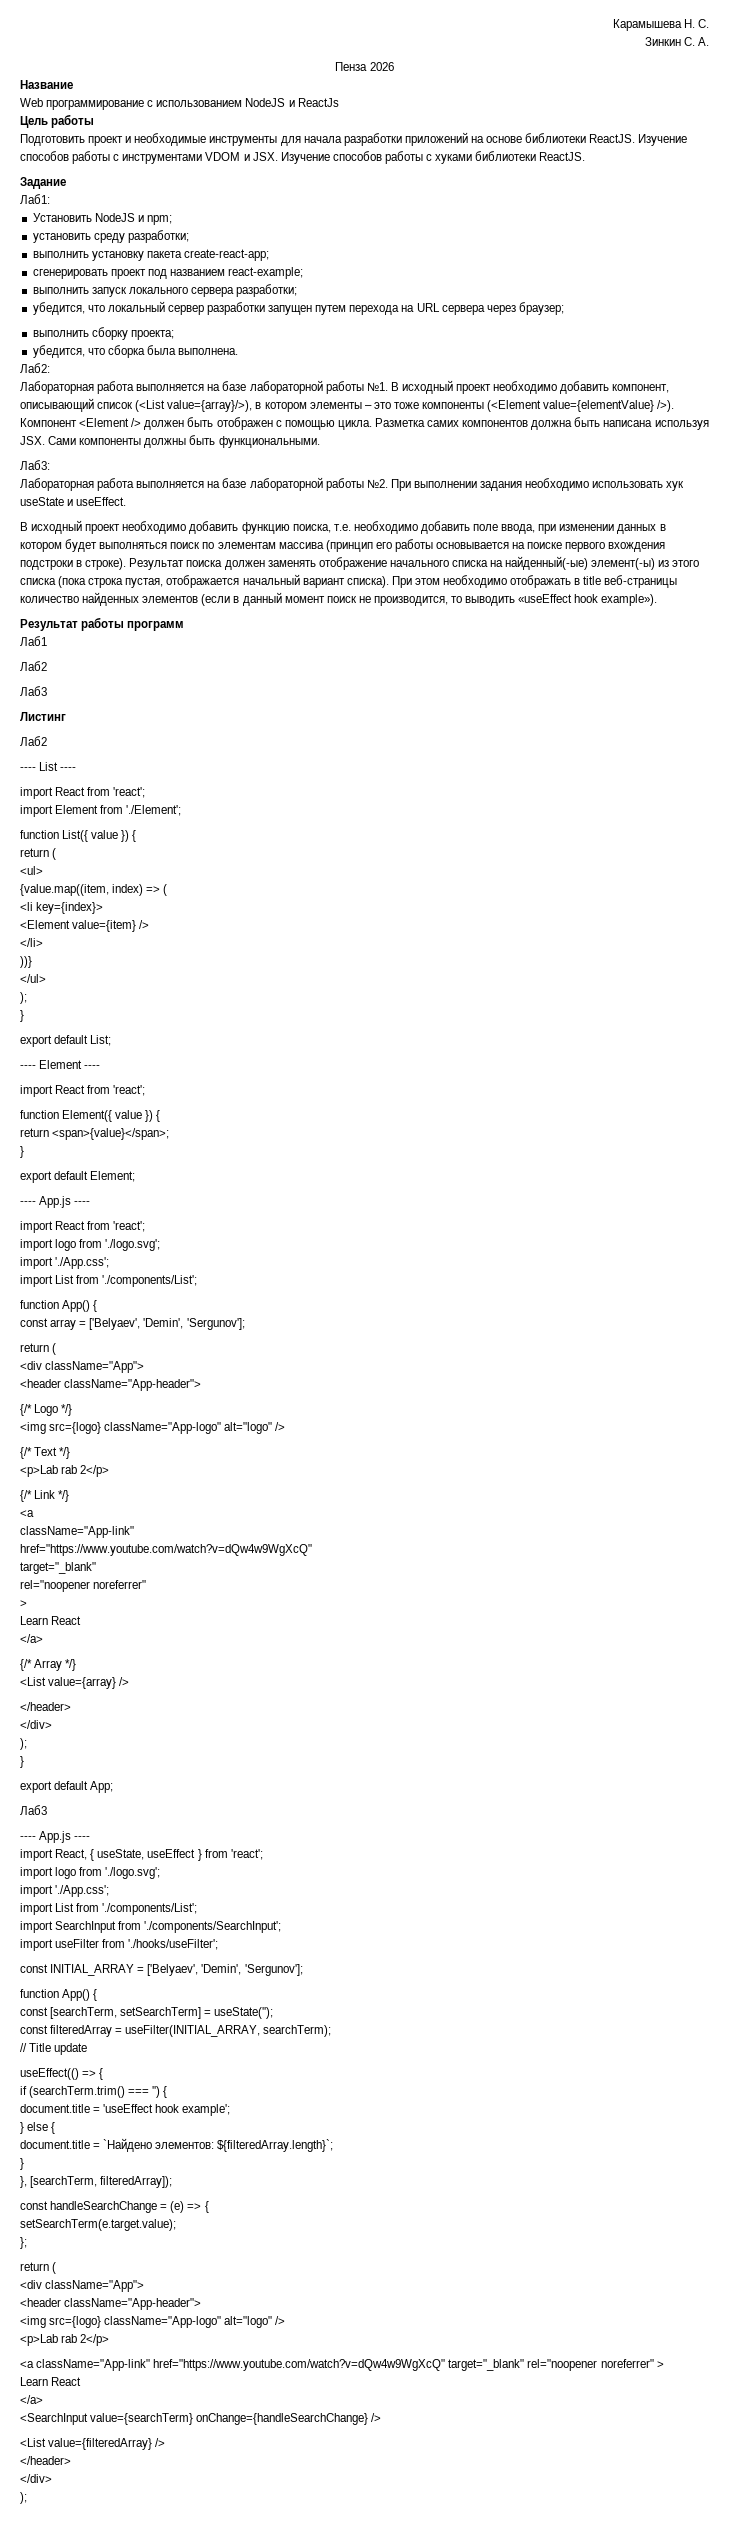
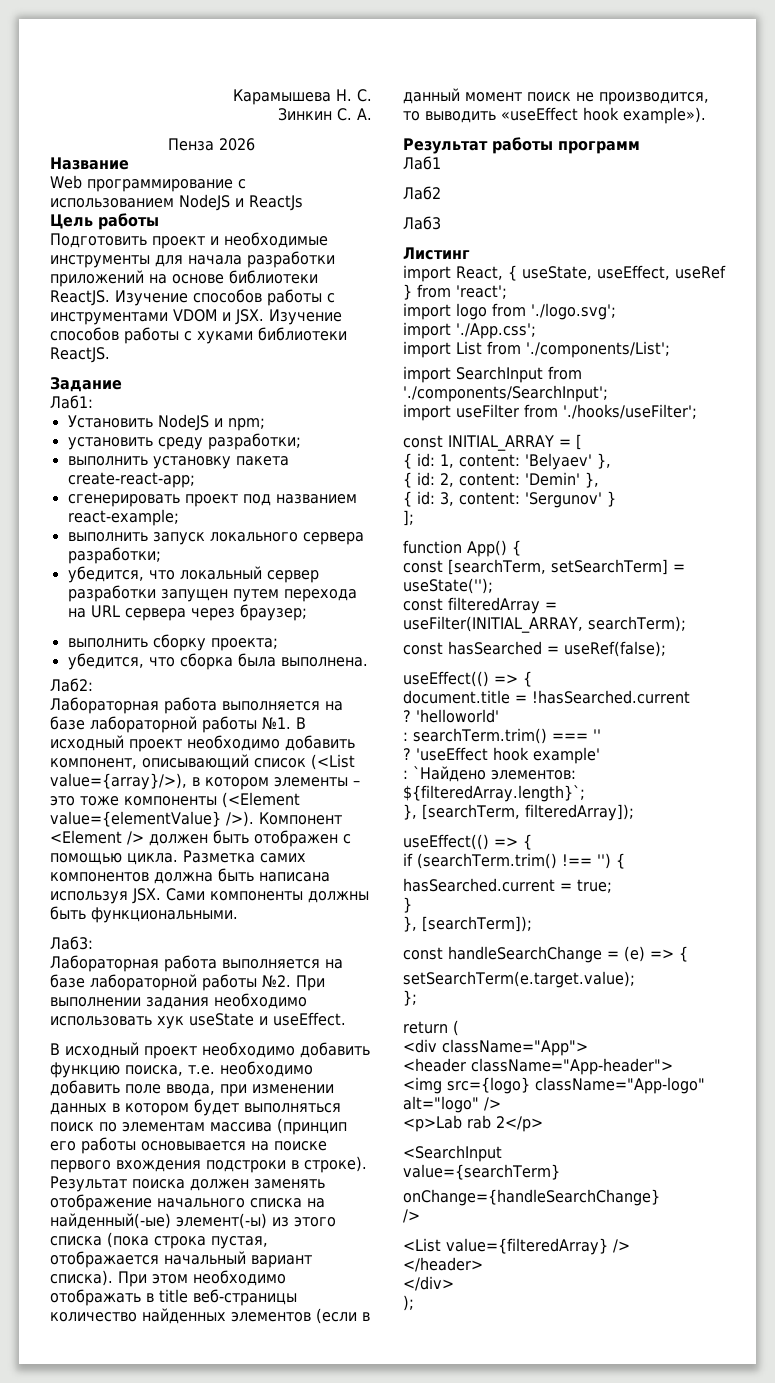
[20,736,47,746] [20,762,77,771] [20,787,146,799] [20,805,182,817] [20,830,137,842] [20,848,57,860] [20,866,43,875] [20,884,168,896] [20,902,104,914] [20,920,150,932] [20,938,43,947] [20,956,32,968] [20,974,46,983] [20,992,27,1004] [20,1010,24,1022] [20,1035,112,1047] [20,1060,101,1069] [20,1085,146,1097] [20,1110,161,1122] [20,1128,170,1140] [20,1146,24,1158] [20,1171,136,1183] [20,1196,91,1208] [20,1221,146,1233] [20,1239,161,1251] [20,1257,110,1269] [20,1275,198,1287] [20,1300,98,1312] [20,1318,245,1330] [20,1343,57,1355] [20,1361,145,1373] [20,1379,202,1391] [20,1404,73,1416] [20,1422,286,1434] [20,1447,71,1459] [20,1465,110,1477] [20,1490,70,1502] [20,1510,34,1517] [20,1526,134,1538] [20,1544,312,1556] [20,1562,96,1574] [20,1580,147,1592] [20,1600,27,1607] [20,1616,82,1625] [20,1634,43,1643] [20,1659,77,1671] [20,1677,130,1689] [20,1702,71,1711] [20,1720,52,1729] [20,1738,27,1750] [20,1756,24,1768] [20,1781,114,1793] [20,1805,47,1815] [20,1831,91,1843] // Лаб2 // ---- List ---- // import React from 'react'; // import Element from './Element'; // function List({ value }) { // return ( // <ul> // {value.map((item, index) => ( // <li key={index}> // <Element value={item} /> // </li> // ))} // </ul> // ); // } // export default List; // ---- Element ---- // import React from 'react'; // function Element({ value }) { // return <span>{value}</span>; // } // export default Element; // ---- App.js ---- // import React from 'react'; // import logo from './logo.svg'; // import './App.css'; // import List from './components/List'; // function App() { // const array = ['Belyaev', 'Demin', 'Sergunov']; // return ( // <div className="App"> // <header className="App-header"> // {/* Logo */} // <img src={logo} className="App-logo" alt="logo" /> // {/* Text */} // <p>Lab rab 2</p> // {/* Link */} // <a // className="App-link" // href="https://www.youtube.com/watch?v=dQw4w9WgXcQ" // target="_blank" // rel="noopener noreferrer" // > // Learn React // </a> // {/* Array */} // <List value={array} /> // </header> // </div> // ); // } // export default App; // Лаб3 // ---- App.js ---- -> (470, 253) none
[147,1849,196,1858] useEffect -> [597,265,726,280] useEffect, useRef
[147,1964,303,1976] ['Belyaev', 'Demin', 'Sergunov']; -> [575,434,582,450] [403,453,611,470] [403,472,599,488] [403,491,616,508] [403,510,414,526] [ // { id: 1, content: 'Belyaev' }, // { id: 2, content: 'Demin' }, // { id: 3, content: 'Sergunov' } // ];
[20,2043,88,2055] // Title update -> [403,641,666,657] [403,671,532,687] [403,690,690,704] [403,709,499,723] [403,728,601,744] [403,747,600,764] [403,766,576,782] [403,785,585,802] [403,804,634,821] const hasSearched = useRef(false); // useEffect(() => { // document.title = !hasSearched.current // ? 'helloworld' // : searchTerm.trim() === '' // ? 'useEffect hook example' // : `Найдено элементов: ${filteredArray.length}`; // }, [searchTerm, filteredArray]);
[128,2089,150,2095] === -> [561,854,592,866] !==
[20,2104,231,2116] [20,2122,56,2134] [20,2138,334,2152] document.title = 'useEffect hook example'; // } else { // document.title = `Найдено элементов: ${filteredArray.length}`; -> [403,878,612,893] hasSearched.current = true;
[30,2176,173,2188] [searchTerm, filteredArray]); -> [422,916,532,932] [searchTerm]);
[20,2359,664,2371] [20,2377,82,2386] [20,2395,43,2404] [20,2413,369,2425] <a className="App-link" href="https://www.youtube.com/watch?v=dQw4w9WgXcQ" target="_blank" rel="noopener noreferrer" > // Learn React // </a> // <SearchInput value={searchTerm} onChange={handleSearchChange} -> [403,1145,502,1162] [403,1164,560,1180] [403,1189,660,1206] <SearchInput // value={searchTerm} // onChange={handleSearchChange} //

